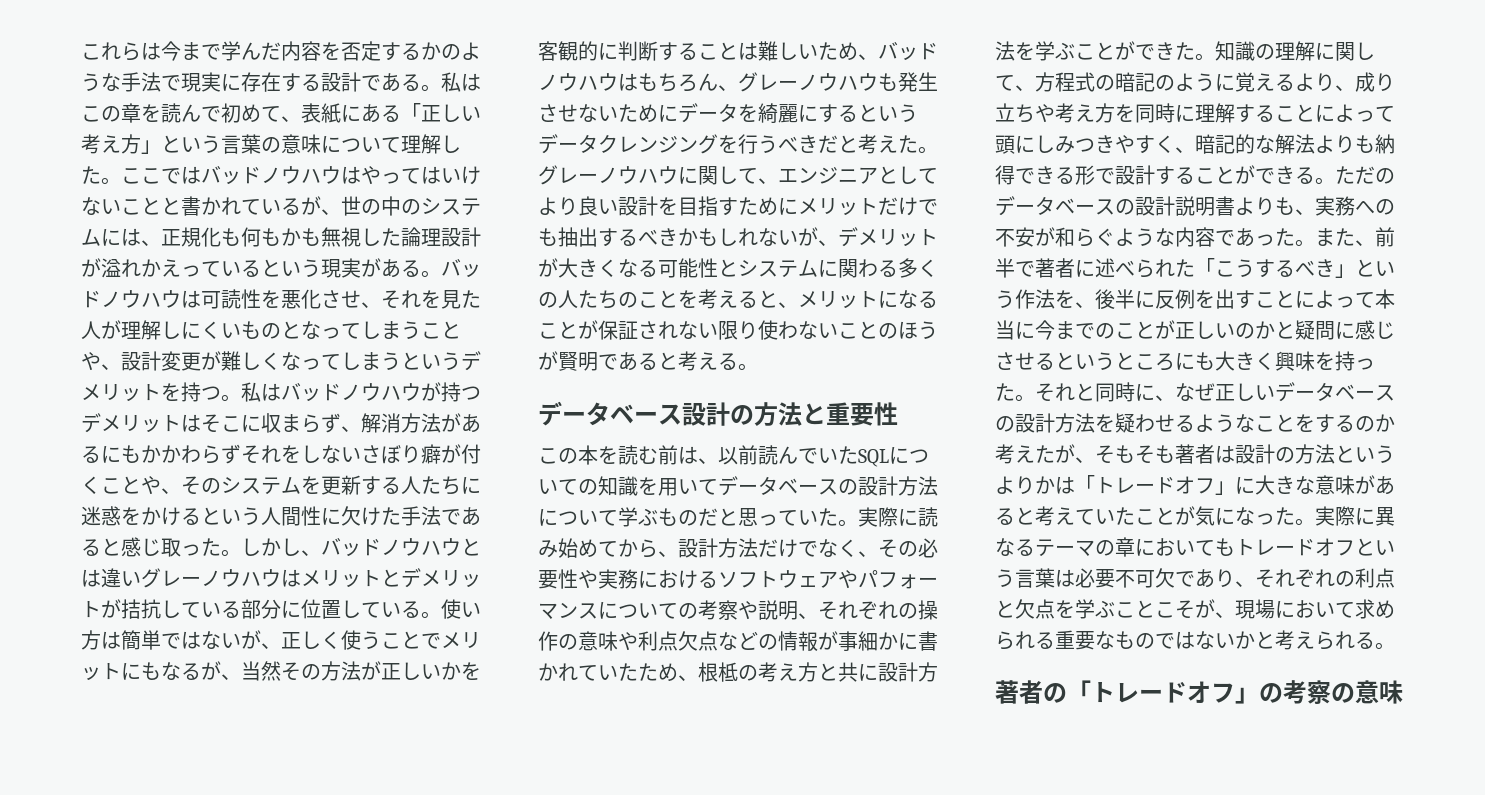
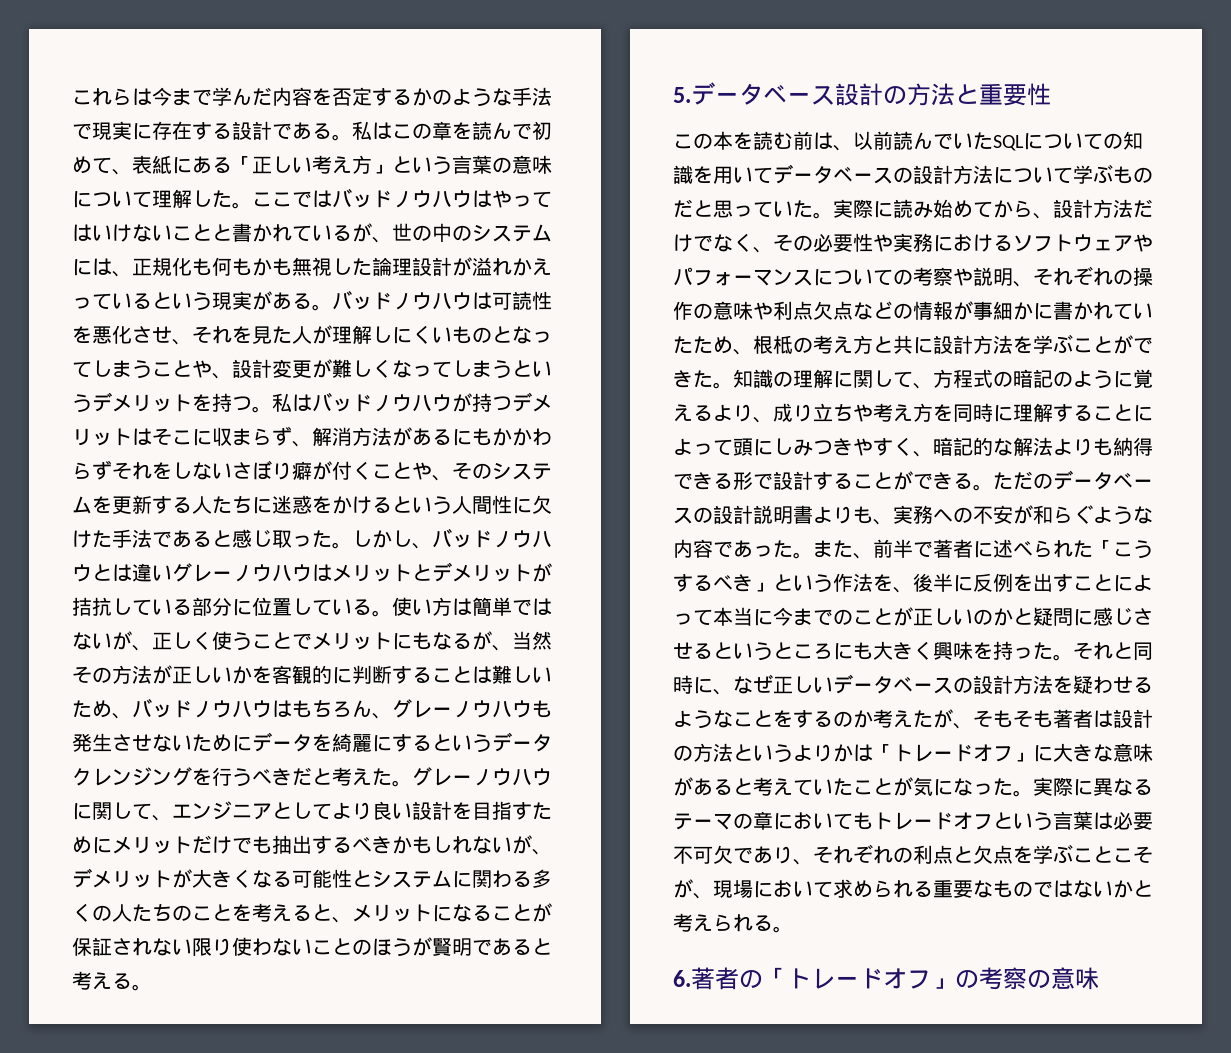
(758, 367) none -> [673,87,691,103] 5.
(1395, 646) none -> [673,970,691,987] 6.

